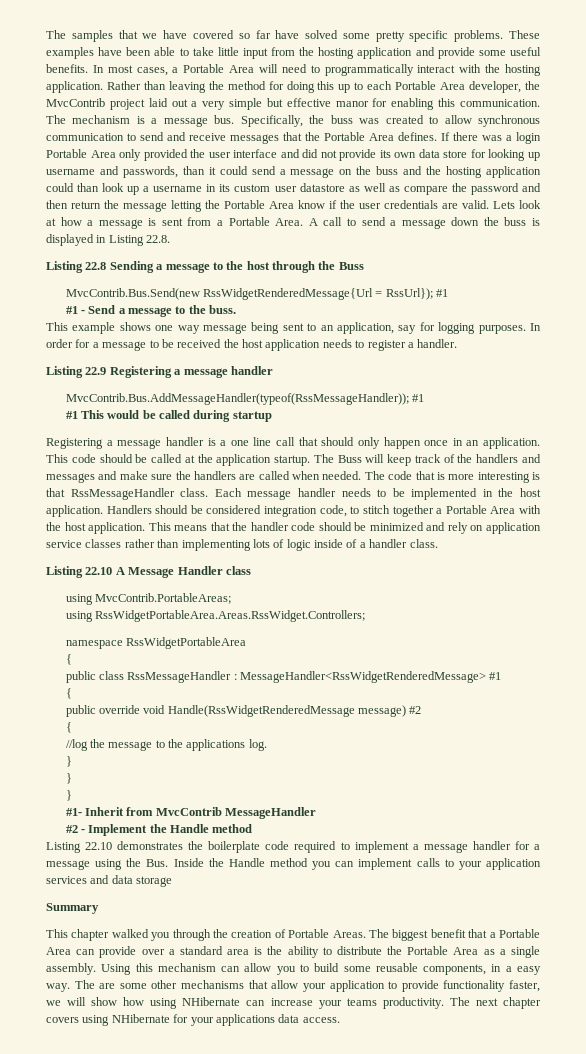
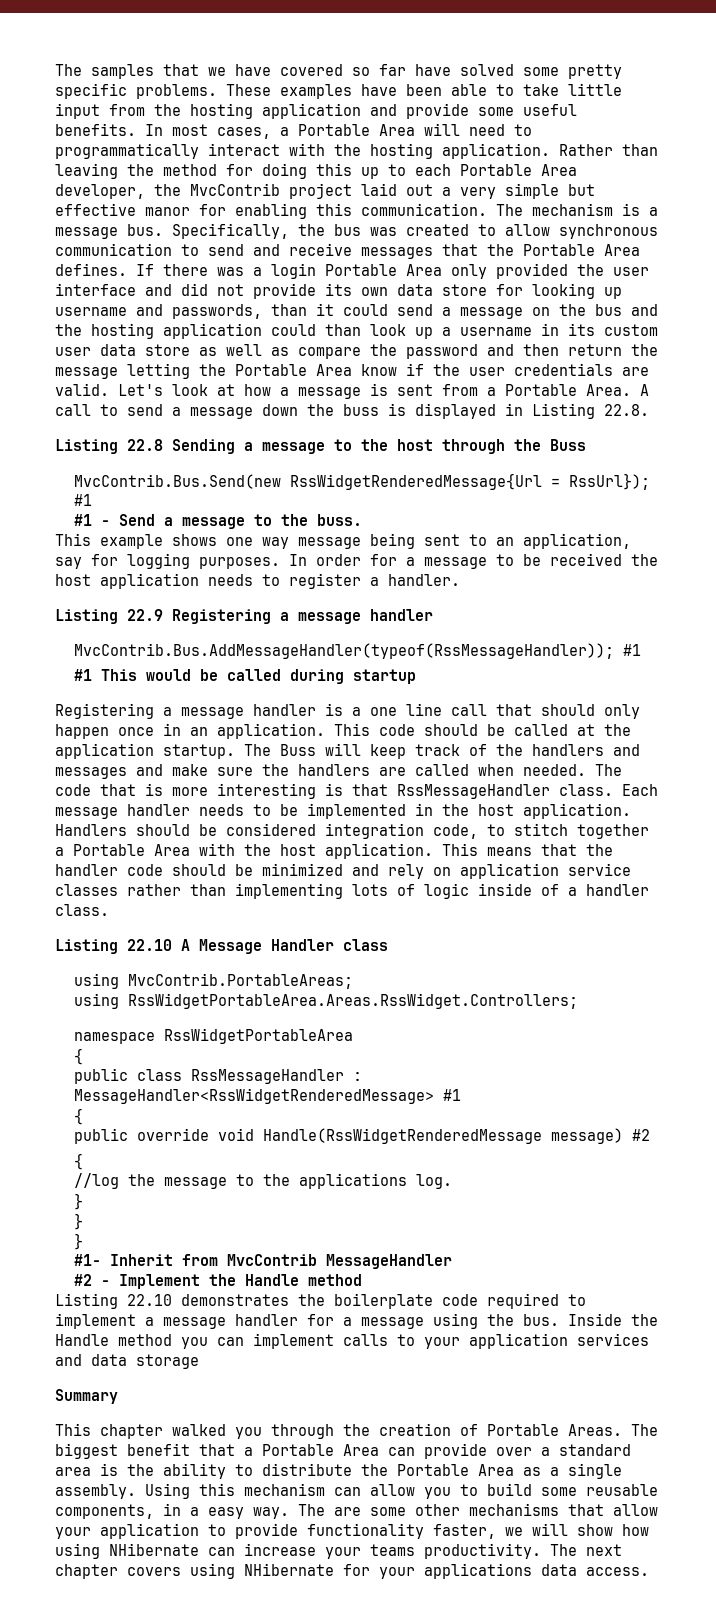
[330,115,353,124] buss -> [334,224,361,236] bus
[376,166,399,175] buss -> [595,304,622,316] bus
[299,183,345,192] datastore -> [100,344,190,356] data store
[493,201,515,209] Lets -> [118,384,163,396] Let's
[146,859,169,867] Bus. -> [523,1314,559,1326] bus.

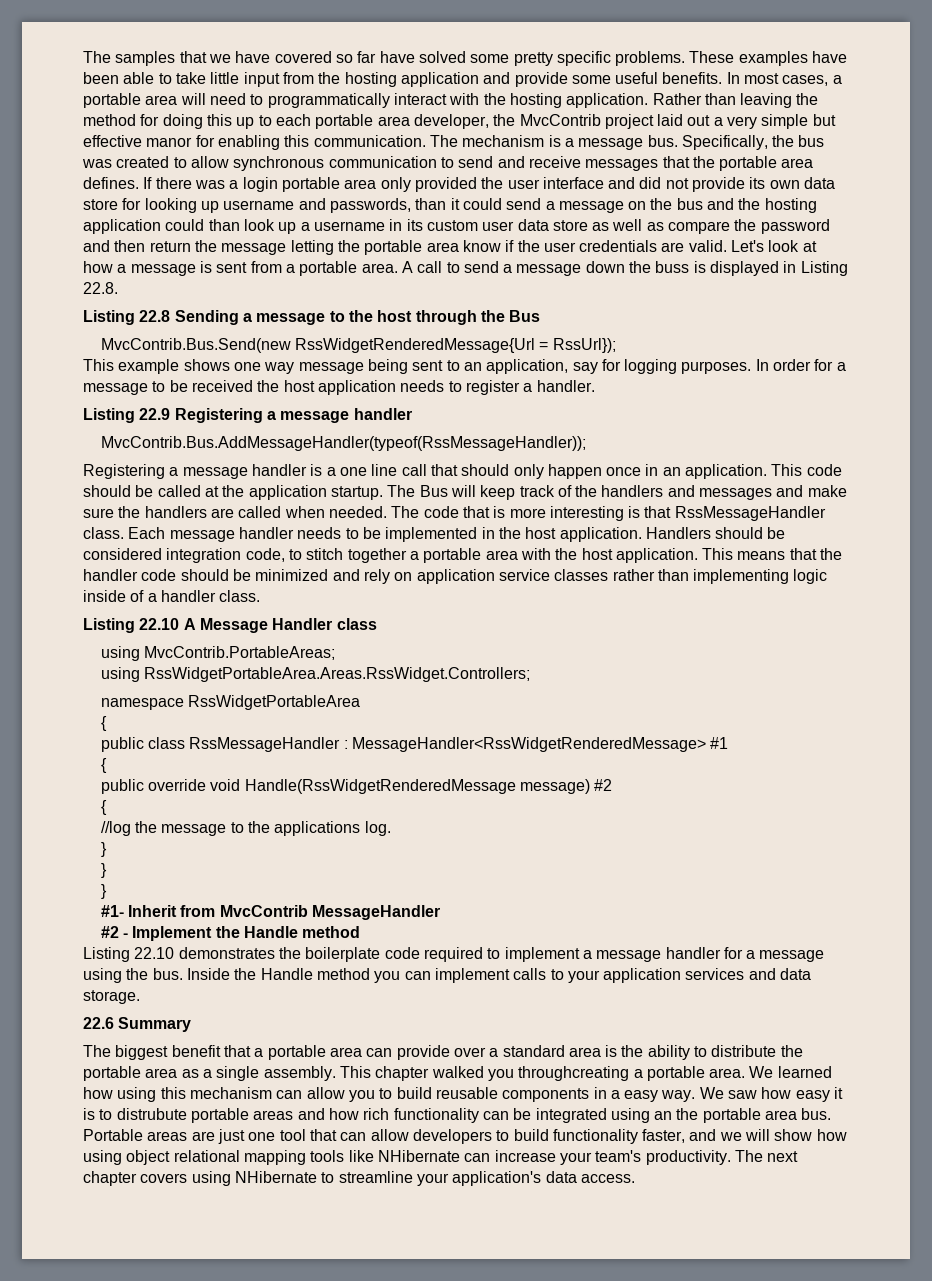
[298,124,415,136] Portable Area -> [83,93,178,108] portable area
[460,164,577,176] Portable Area -> [315,114,410,129] portable area
[523,244,640,256] Portable Area -> [719,156,814,171] portable area
[325,264,442,276] Portable Area -> [281,177,377,192] portable area
[235,364,352,376] Portable Area -> [364,240,459,255] portable area
[505,384,631,396] Portable Area. -> [299,261,398,276] portable area.
[550,439,586,451] Buss -> [509,310,541,322] Bus
[74,494,93,506] [74,514,363,529] #1 // #1 - Send a message to the buss. -> (616, 345) none
[623,644,642,656] [74,669,417,684] #1 // #1 This would be called during startup -> (586, 443) none
[280,744,316,756] Buss -> [419,485,448,497] Bus
[73,844,190,856] Portable Area -> [423,548,518,563] portable area
[352,884,415,896] lots of -> (790, 576) none
[136,1354,199,1369] storage // -> [83,990,140,1004] [83,1017,114,1029] storage. // 22.6
[55,1423,622,1439] This chapter walked you through the creation of Portable Areas. -> (192, 1024) none
[262,1444,379,1456] Portable Area -> [267,1045,362,1060] portable area
[397,1464,514,1476] Portable Area -> [83,1066,178,1081] portable area
[145,1483,190,1499] Using -> [339,1066,832,1081] [83,1087,157,1102] This chapter walked you throughcreating a portable area. We learned how using
[541,1484,658,1496] [55,1504,154,1519] some reusable components, -> [435,1087,590,1102] reusable components
[298,1503,658,1516] [55,1523,298,1539] The are some other mechanisms that allow your application to provide -> [699,1087,844,1102] [83,1108,832,1123] [83,1129,549,1144] We saw how easy it is to distrubute portable areas and how rich functionality can be integrated using an the portable area bus. Portable areas are just one tool that can allow developers to build
(496, 1531) none -> [689,1129,717,1141] and
(100, 1551) none -> [126,1150,374,1165] object relational mapping tools like
[370,1544,415,1556] teams -> [595,1150,642,1162] team's
[343,1563,532,1579] for your applications -> [321,1171,542,1186] to streamline your application's

